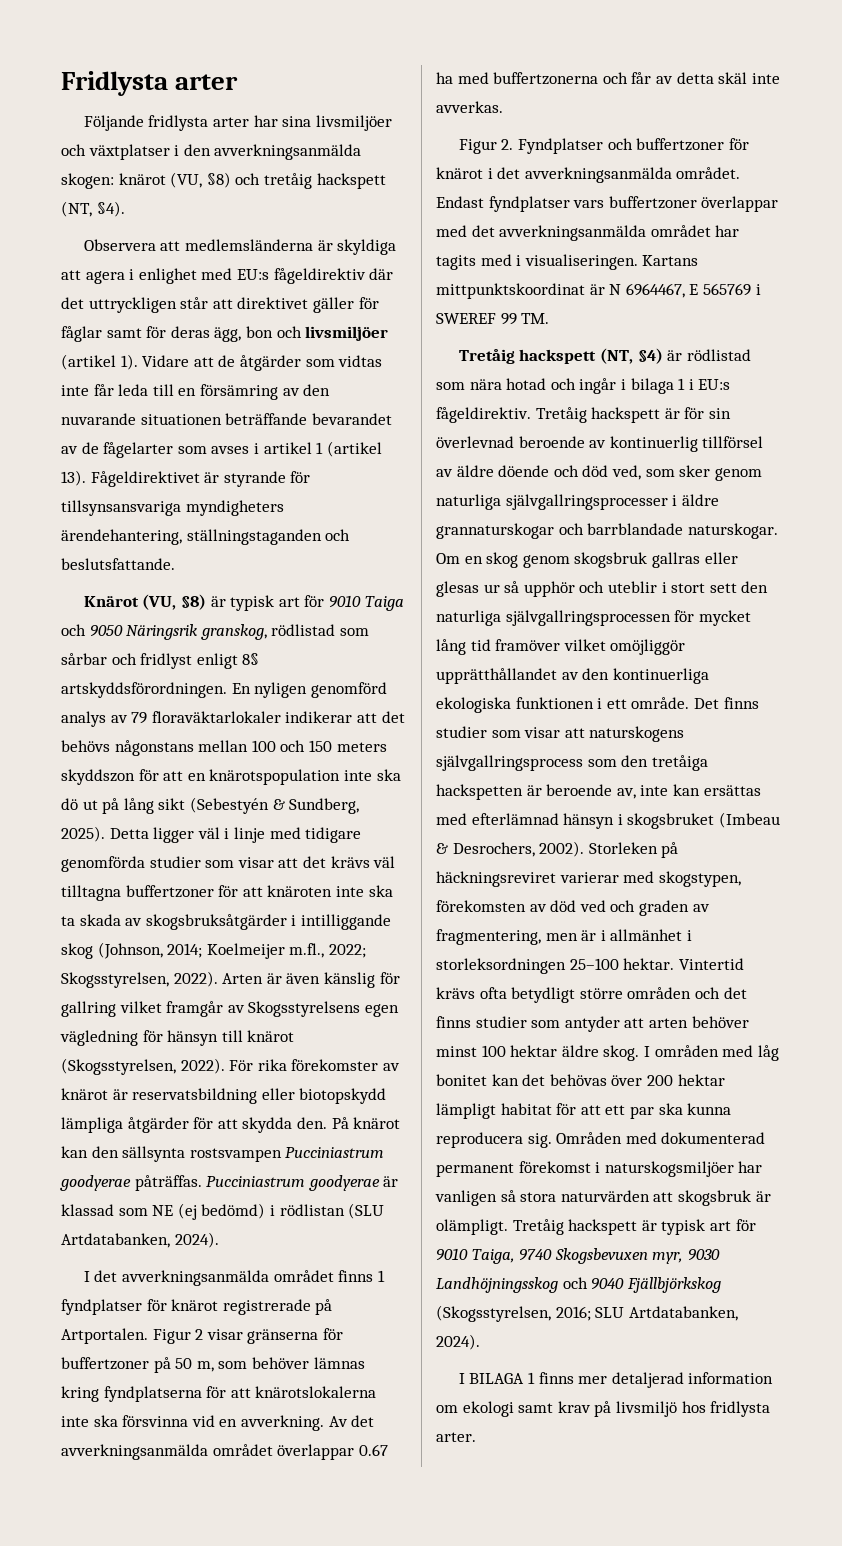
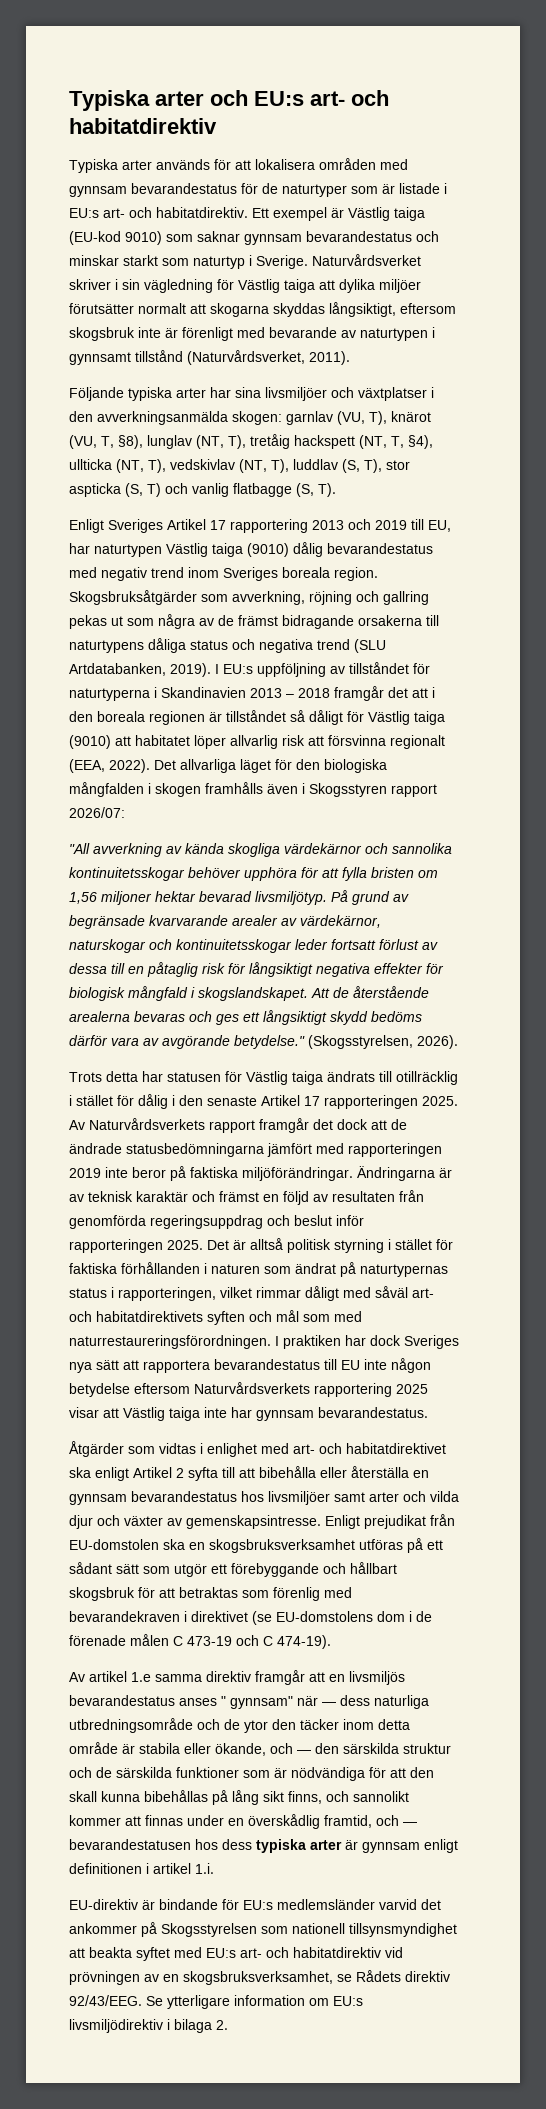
[61,71,239,96] Fridlysta arter -> [69,90,389,111] [69,118,217,134] [69,158,408,173] [69,183,447,197] [69,207,425,221] [69,231,439,245] [69,254,421,269] [69,279,421,293] [69,302,456,317] [69,327,435,341] [69,350,350,365] Typiska arter och EU:s art- och habitatdirektiv // Typiska arter används för att lokalisera områden med gynnsam bevarandestatus för de naturtyper som är listade i EU:s art- och habitatdirektiv. Ett exempel är Västlig taiga (EU-kod 9010) som saknar gynnsam bevarandestatus och minskar starkt som naturtyp i Sverige. Naturvårdsverket skriver i sin vägledning för Västlig taiga att dylika miljöer förutsätter normalt att skogarna skyddas långsiktigt, eftersom skogsbruk inte är förenligt med bevarande av naturtypen i gynnsamt tillstånd (Naturvårdsverket, 2011).
[148,115,209,131] fridlysta -> [128,387,172,401] typiska
[118,172,386,189] [61,201,125,217] [83,239,397,255] [61,268,394,284] [61,297,379,313] [61,326,389,342] [61,354,383,371] [61,384,331,400] [61,413,392,425] [61,441,382,458] [61,470,311,487] [61,500,284,516] [61,529,351,545] [61,558,175,570] [83,594,404,611] [61,624,369,640] [61,653,260,669] [61,682,387,698] [61,711,405,727] [61,740,387,756] [61,769,401,785] [61,797,360,814] [61,826,362,843] [61,856,396,872] [61,885,393,901] [61,914,391,930] [61,942,366,959] [61,971,400,988] [61,1001,399,1017] [60,1030,295,1046] [61,1058,400,1075] [61,1088,387,1104] [61,1117,401,1133] [61,1146,385,1162] [60,1175,399,1191] [61,1203,385,1220] [61,1232,219,1248] [83,1270,385,1286] [61,1299,333,1315] [61,1328,343,1344] [61,1357,365,1373] [61,1386,377,1402] [61,1415,375,1431] [61,1444,388,1460] [436,72,780,85] [436,101,503,113] [458,138,749,154] [436,167,741,183] [436,196,779,212] [436,225,740,241] [436,254,699,270] [436,283,761,299] [436,313,550,325] [458,348,751,364] [436,378,731,394] [436,407,731,423] [436,436,764,452] [436,465,762,481] [436,494,719,510] [436,523,778,539] [436,552,738,568] [436,581,769,597] [436,610,751,626] [436,639,686,655] [436,668,709,684] [436,697,759,713] [436,726,685,742] [436,755,708,771] [436,784,761,800] [436,812,780,829] [436,841,679,858] [436,871,741,887] [436,900,710,916] [436,929,692,945] [436,958,744,974] [436,987,747,1003] [436,1016,749,1032] [436,1045,779,1061] [436,1074,725,1086] [436,1103,732,1119] [436,1132,766,1148] [436,1161,763,1177] [435,1190,771,1206] [436,1219,756,1235] [436,1248,720,1264] [436,1277,721,1293] [436,1305,738,1322] [436,1334,480,1350] [458,1372,774,1388] [436,1401,771,1417] [436,1432,476,1442] knärot (VU, §8) och tretåig hackspett (NT, §4). // Observera att medlemsländerna är skyldiga att agera i enlighet med EU:s fågeldirektiv där det uttryckligen står att direktivet gäller för fåglar samt för deras ägg, bon och livsmiljöer (artikel 1). Vidare att de åtgärder som vidtas inte får leda till en försämring av den nuvarande situationen beträffande bevarandet av de fågelarter som avses i artikel 1 (artikel 13). Fågeldirektivet är styrande för tillsynsansvariga myndigheters ärendehantering, ställningstaganden och beslutsfattande. // Knärot (VU, §8) är typisk art för 9010 Taiga och 9050 Näringsrik granskog, rödlistad som sårbar och fridlyst enligt 8§ artskyddsförordningen. En nyligen genomförd analys av 79 floraväktarlokaler indikerar att det behövs någonstans mellan 100 och 150 meters skyddszon för att en knärotspopulation inte ska dö ut på lång sikt (Sebestyén & Sundberg, 2025). Detta ligger väl i linje med tidigare genomförda studier som visar att det krävs väl tilltagna buffertzoner för att knäroten inte ska ta skada av skogsbruksåtgärder i intilliggande skog (Johnson, 2014; Koelmeijer m.fl., 2022; Skogsstyrelsen, 2022). Arten är även känslig för gallring vilket framgår av Skogsstyrelsens egen vägledning för hänsyn till knärot (Skogsstyrelsen, 2022). För rika förekomster av knärot är reservatsbildning eller biotopskydd lämpliga åtgärder för att skydda den. På knärot kan den sällsynta rostsvampen Pucciniastrum goodyerae påträffas. Pucciniastrum goodyerae är klassad som NE (ej bedömd) i rödlistan (SLU Artdatabanken, 2024). // I det avverkningsanmälda området finns 1 fyndplatser för knärot registrerade på Artportalen. Figur 2 visar gränserna för buffertzoner på 50 m, som behöver lämnas kring fyndplatserna för att knärotslokalerna inte ska försvinna vid en avverkning. Av det avverkningsanmälda området överlappar 0.67 ha med buffertzonerna och får av detta skäl inte avverkas. // Figur 2. Fyndplatser och buffertzoner för knärot i det avverkningsanmälda området. Endast fyndplatser vars buffertzoner överlappar med det avverkningsanmälda området har tagits med i visualiseringen. Kartans mittpunktskoordinat är N 6964467, E 565769 i SWEREF 99 TM. // Tretåig hackspett (NT, §4) är rödlistad som nära hotad och ingår i bilaga 1 i EU:s fågeldirektiv. Tretåig hackspett är för sin överlevnad beroende av kontinuerlig tillförsel av äldre döende och död ved, som sker genom naturliga självgallringsprocesser i äldre grannaturskogar och barrblandade naturskogar. Om en skog genom skogsbruk gallras eller glesas ur så upphör och uteblir i stort sett den naturliga självgallringsprocessen för mycket lång tid framöver vilket omöjliggör upprätthållandet av den kontinuerliga ekologiska funktionen i ett område. Det finns studier som visar att naturskogens självgallringsprocess som den tretåiga hackspetten är beroende av, inte kan ersättas med efterlämnad hänsyn i skogsbruket (Imbeau & Desrochers, 2002). Storleken på häckningsreviret varierar med skogstypen, förekomsten av död ved och graden av fragmentering, men är i allmänhet i storleksordningen 25–100 hektar. Vintertid krävs ofta betydligt större områden och det finns studier som antyder att arten behöver minst 100 hektar äldre skog. I områden med låg bonitet kan det behövas över 200 hektar lämpligt habitat för att ett par ska kunna reproducera sig. Områden med dokumenterad permanent förekomst i naturskogsmiljöer har vanligen så stora naturvärden att skogsbruk är olämpligt. Tretåig hackspett är typisk art för 9010 Taiga, 9740 Skogsbevuxen myr, 9030 Landhöjningsskog och 9040 Fjällbjörkskog (Skogsstyrelsen, 2016; SLU Artdatabanken, 2024). // I BILAGA 1 finns mer detaljerad information om ekologi samt krav på livsmiljö hos fridlysta arter. -> [286,411,431,425] [69,434,433,449] [69,459,410,473] [69,483,336,497] [69,519,451,533] [69,542,433,557] [69,567,378,581] [69,590,429,605] [69,614,439,629] [69,638,386,653] [69,662,430,677] [69,686,435,701] [69,710,445,725] [69,735,445,749] [69,759,387,773] [69,782,437,797] [69,807,125,818] [69,843,452,857] [69,867,438,881] [69,890,409,905] [69,915,381,929] [69,939,438,953] [69,962,444,977] [69,986,429,1001] [69,1010,422,1025] [69,1035,458,1049] [69,1071,458,1085] [69,1094,458,1109] [69,1118,407,1133] [69,1143,442,1157] [69,1166,452,1181] [69,1190,424,1205] [69,1215,364,1229] [69,1238,453,1253] [69,1262,448,1277] [69,1286,434,1301] [69,1310,362,1325] [69,1335,459,1349] [69,1358,431,1373] [69,1382,428,1397] [69,1407,428,1421] [69,1441,446,1457] [69,1466,429,1481] [69,1491,459,1505] [69,1514,455,1529] [69,1538,443,1553] [69,1562,397,1577] [69,1587,352,1601] [69,1611,432,1625] [69,1634,331,1649] [69,1670,405,1685] [69,1695,429,1709] [69,1718,410,1733] [69,1742,451,1756] [69,1767,434,1781] [69,1790,409,1805] [69,1814,417,1829] [69,1839,458,1853] [69,1863,214,1874] [69,1899,441,1910] [69,1922,457,1937] [69,1947,403,1961] [69,1970,450,1985] [69,1995,363,2009] [69,2019,228,2033] garnlav (VU, T), knärot (VU, T, §8), lunglav (NT, T), tretåig hackspett (NT, T, §4), ullticka (NT, T), vedskivlav (NT, T), luddlav (S, T), stor aspticka (S, T) och vanlig flatbagge (S, T). // Enligt Sveriges Artikel 17 rapportering 2013 och 2019 till EU, har naturtypen Västlig taiga (9010) dålig bevarandestatus med negativ trend inom Sveriges boreala region. Skogsbruksåtgärder som avverkning, röjning och gallring pekas ut som några av de främst bidragande orsakerna till naturtypens dåliga status och negativa trend (SLU Artdatabanken, 2019). I EU:s uppföljning av tillståndet för naturtyperna i Skandinavien 2013 – 2018 framgår det att i den boreala regionen är tillståndet så dåligt för Västlig taiga (9010) att habitatet löper allvarlig risk att försvinna regionalt (EEA, 2022). Det allvarliga läget för den biologiska mångfalden i skogen framhålls även i Skogsstyren rapport 2026/07: // "All avverkning av kända skogliga värdekärnor och sannolika kontinuitetsskogar behöver upphöra för att fylla bristen om 1,56 miljoner hektar bevarad livsmiljötyp. På grund av begränsade kvarvarande arealer av värdekärnor, naturskogar och kontinuitetsskogar leder fortsatt förlust av dessa till en påtaglig risk för långsiktigt negativa effekter för biologisk mångfald i skogslandskapet. Att de återstående arealerna bevaras och ges ett långsiktigt skydd bedöms därför vara av avgörande betydelse." (Skogsstyrelsen, 2026). // Trots detta har statusen för Västlig taiga ändrats till otillräcklig i stället för dålig i den senaste Artikel 17 rapporteringen 2025. Av Naturvårdsverkets rapport framgår det dock att de ändrade statusbedömningarna jämfört med rapporteringen 2019 inte beror på faktiska miljöförändringar. Ändringarna är av teknisk karaktär och främst en följd av resultaten från genomförda regeringsuppdrag och beslut inför rapporteringen 2025. Det är alltså politisk styrning i stället för faktiska förhållanden i naturen som ändrat på naturtypernas status i rapporteringen, vilket rimmar dåligt med såväl art- och habitatdirektivets syften och mål som med naturrestaureringsförordningen. I praktiken har dock Sveriges nya sätt att rapportera bevarandestatus till EU inte någon betydelse eftersom Naturvårdsverkets rapportering 2025 visar att Västlig taiga inte har gynnsam bevarandestatus. // Åtgärder som vidtas i enlighet med art- och habitatdirektivet ska enligt Artikel 2 syfta till att bibehålla eller återställa en gynnsam bevarandestatus hos livsmiljöer samt arter och vilda djur och växter av gemenskapsintresse. Enligt prejudikat från EU-domstolen ska en skogsbruksverksamhet utföras på ett sådant sätt som utgör ett förebyggande och hållbart skogsbruk för att betraktas som förenlig med bevarandekraven i direktivet (se EU-domstolens dom i de förenade målen C 473-19 och C 474-19). // Av artikel 1.e samma direktiv framgår att en livsmiljös bevarandestatus anses " gynnsam" när — dess naturliga utbredningsområde och de ytor den täcker inom detta område är stabila eller ökande, och — den särskilda struktur och de särskilda funktioner som är nödvändiga för att den skall kunna bibehållas på lång sikt finns, och sannolikt kommer att finnas under en överskådlig framtid, och — bevarandestatusen hos dess typiska arter är gynnsam enligt definitionen i artikel 1.i. // EU-direktiv är bindande för EU:s medlemsländer varvid det ankommer på Skogsstyrelsen som nationell tillsynsmyndighet att beakta syftet med EU:s art- och habitatdirektiv vid prövningen av en skogsbruksverksamhet, se Rådets direktiv 92/43/EEG. Se ytterligare information om EU:s livsmiljödirektiv i bilaga 2.

